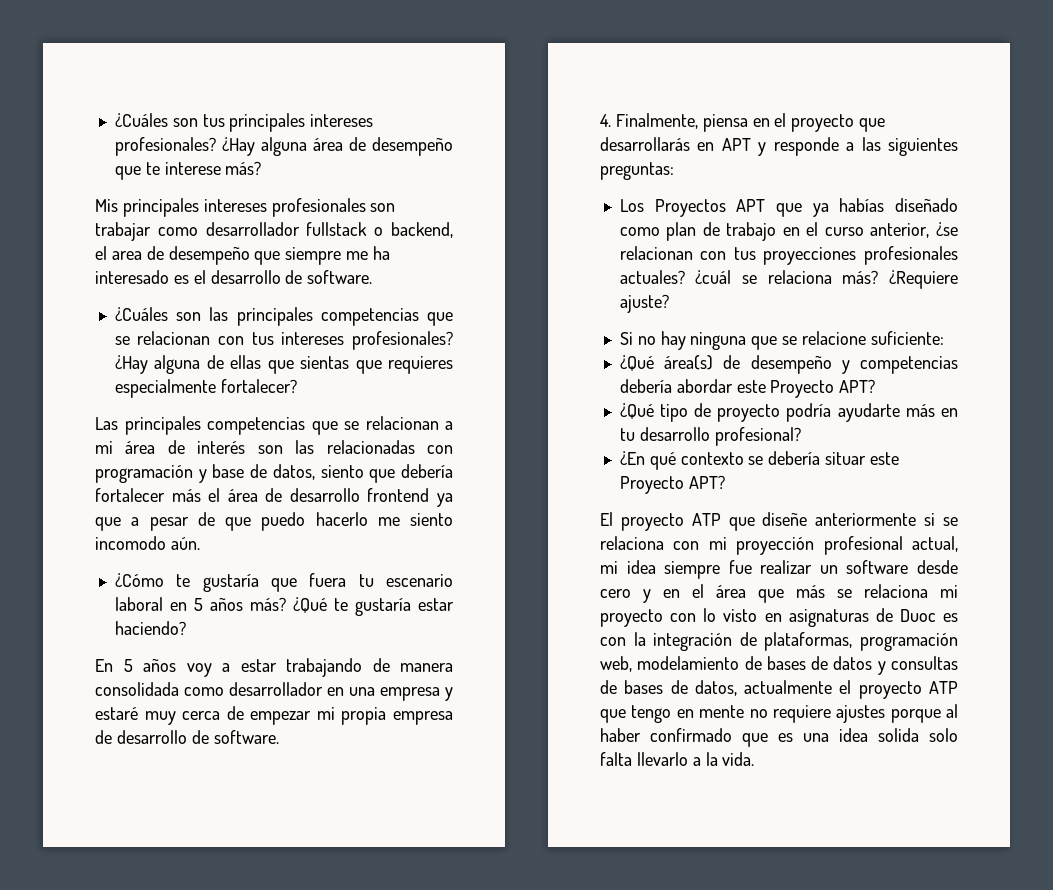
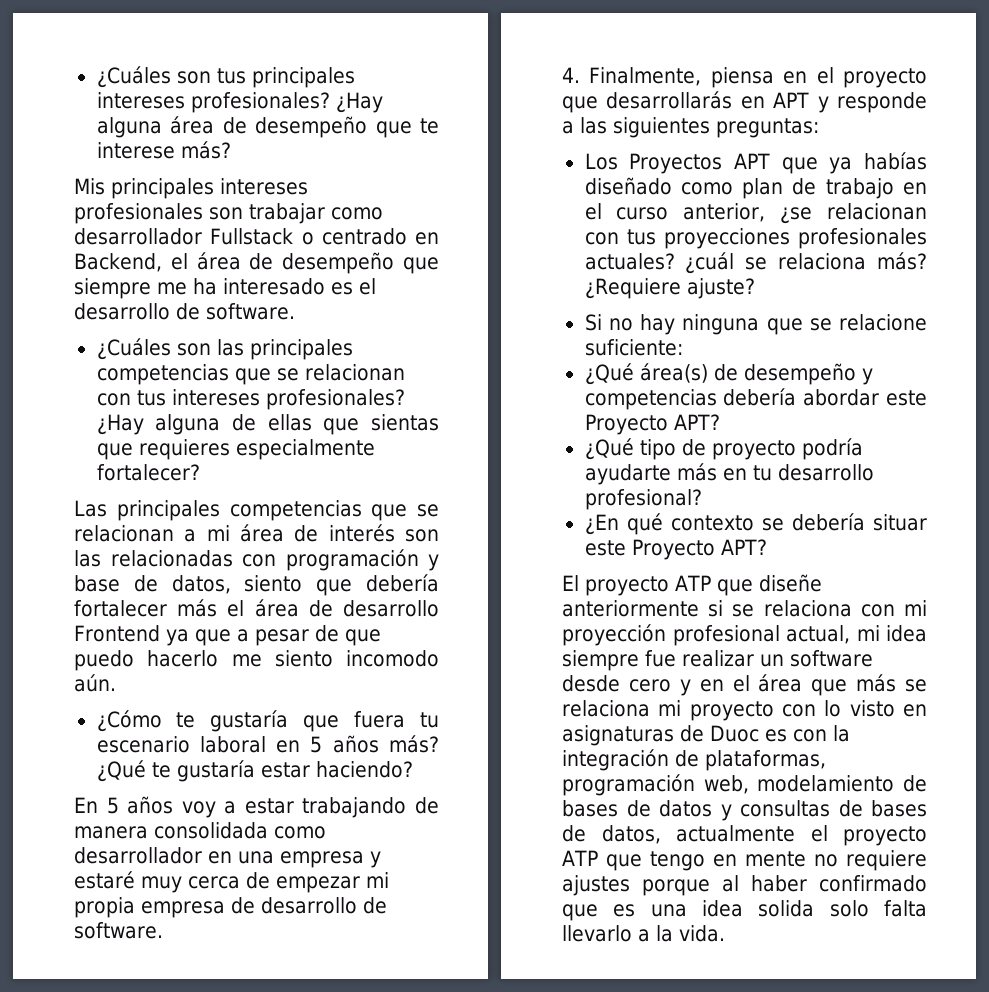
[306,222,453,238] [95,246,142,260] fullstack o backend, el area -> [210,228,439,245] [74,252,241,272] Fullstack o centrado en Backend, el área
[367,488,430,502] frontend -> [74,625,160,642] Frontend

